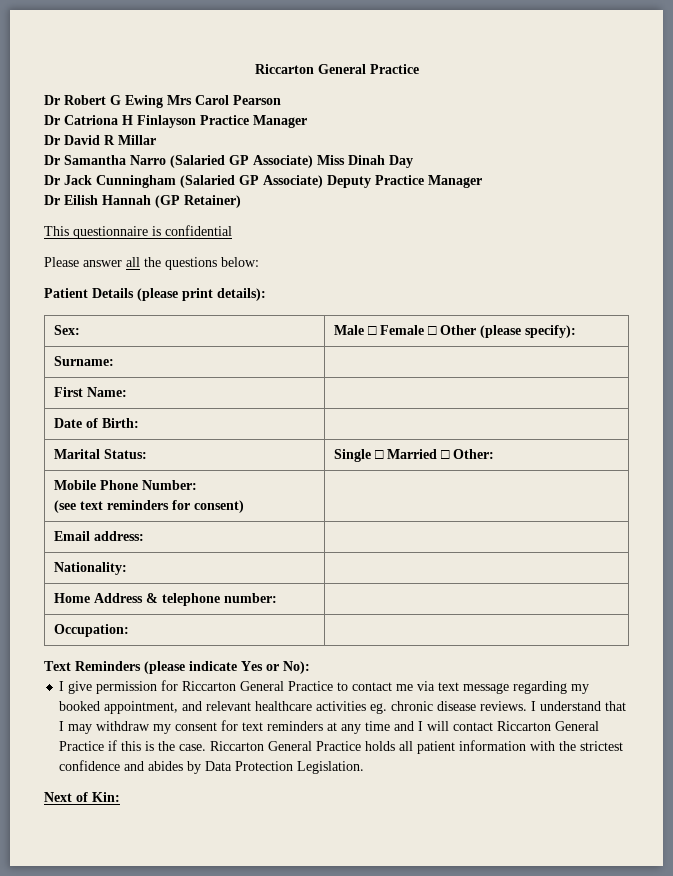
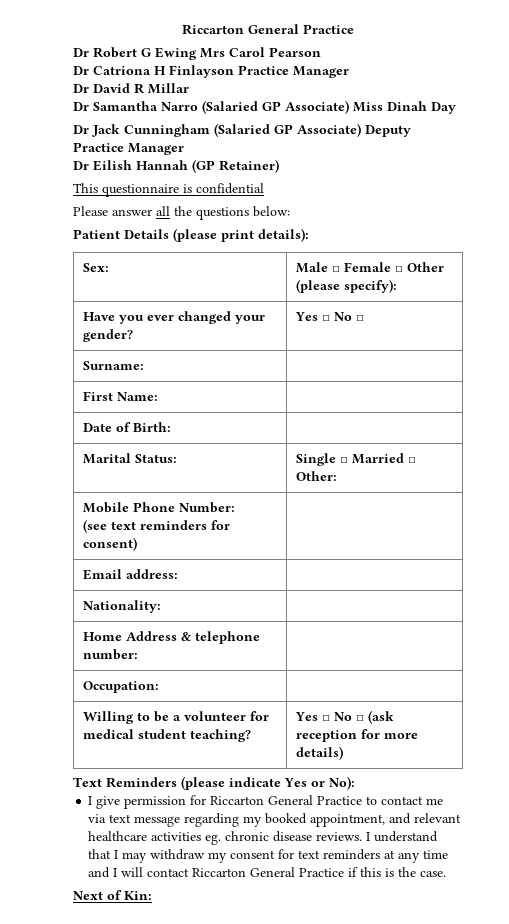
(577, 331) none -> [83,311,266,324] [83,329,134,342] [295,312,365,321] // Have you ever changed your gender? | Yes □ No □
(130, 630) none -> [83,711,270,724] [83,729,252,742] [295,710,395,724] [296,729,419,742] [296,746,344,760] // Willing to be a volunteer for medical student teaching? | Yes □ No □ (ask reception for more details)
[210,740,624,754] [59,760,365,774] Riccarton General Practice holds all patient information with the strictest confidence and abides by Data Protection Legislation. -> (447, 874) none

